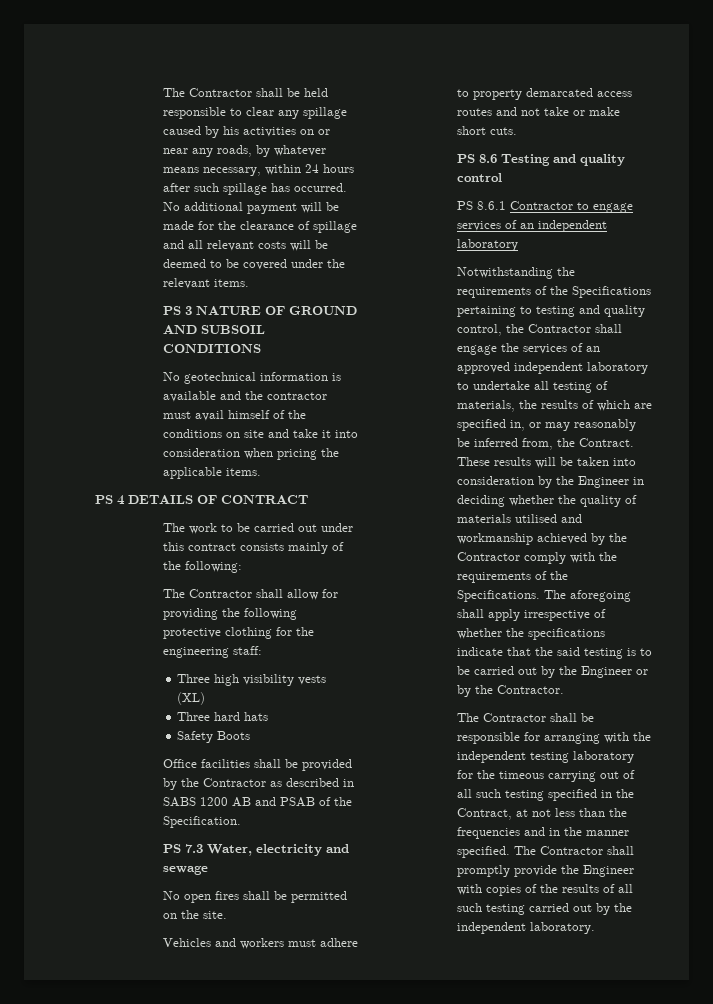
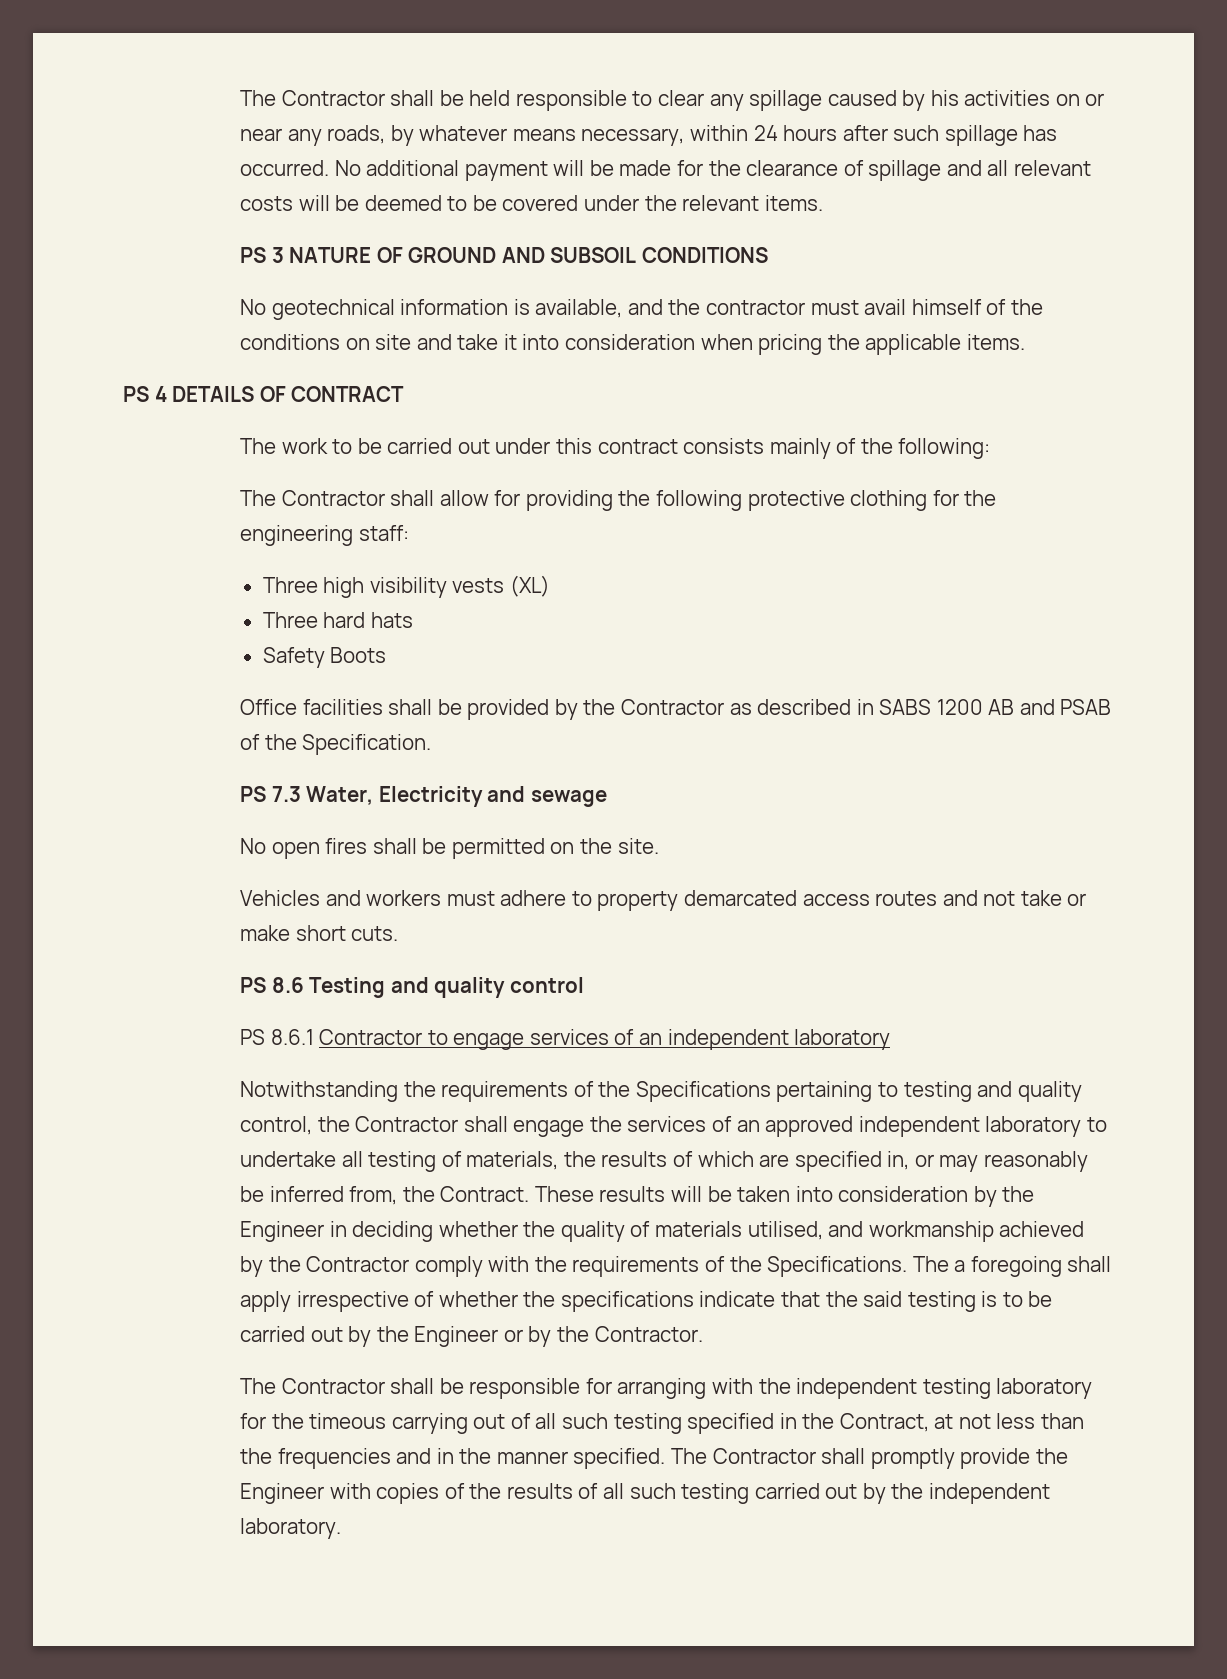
[162,391,216,402] available -> [535,299,623,318] available,
[255,844,322,856] electricity -> [378,786,483,807] Electricity
[514,514,557,523] utilised -> [747,1221,823,1240] utilised,
[569,590,631,602] aforegoing -> [954,1256,1062,1277] a foregoing

